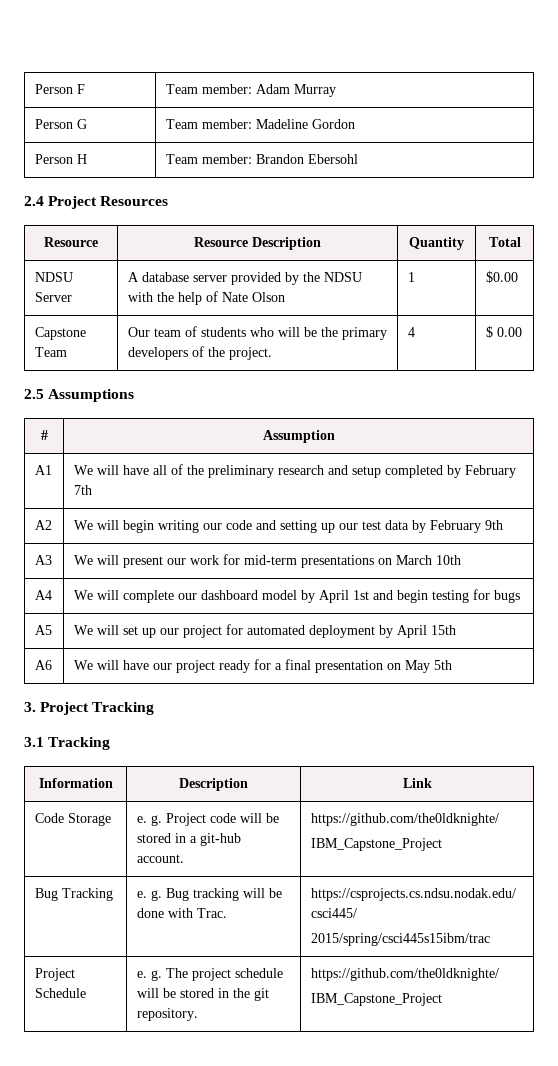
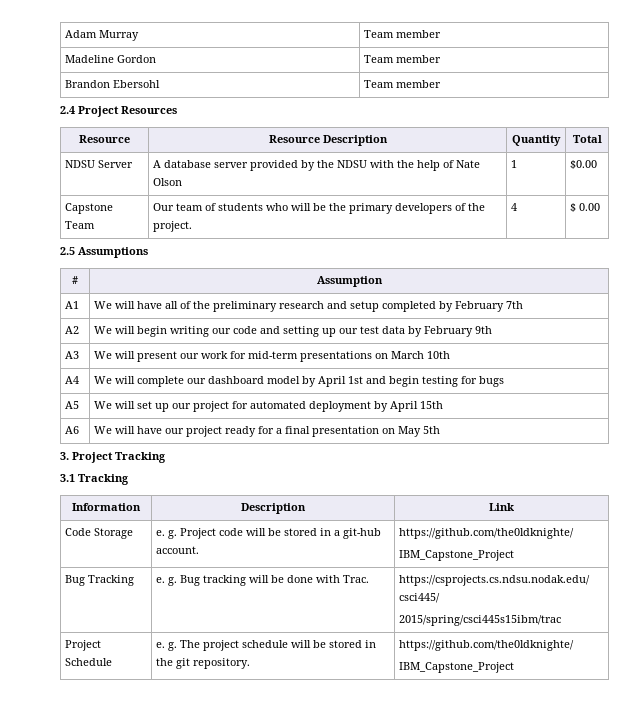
[34,84,85,94] [165,84,336,97] [34,119,87,129] [165,119,355,129] [34,154,87,164] [165,154,358,164] Person F | Team member: Adam Murray // Person G | Team member: Madeline Gordon // Person H | Team member: Brandon Ebersohl -> [65,30,140,41] [364,30,442,38] [65,55,157,63] [364,55,442,63] [65,80,161,88] [364,80,442,88] Adam Murray | Team member // Madeline Gordon | Team member // Brandon Ebersohl | Team member

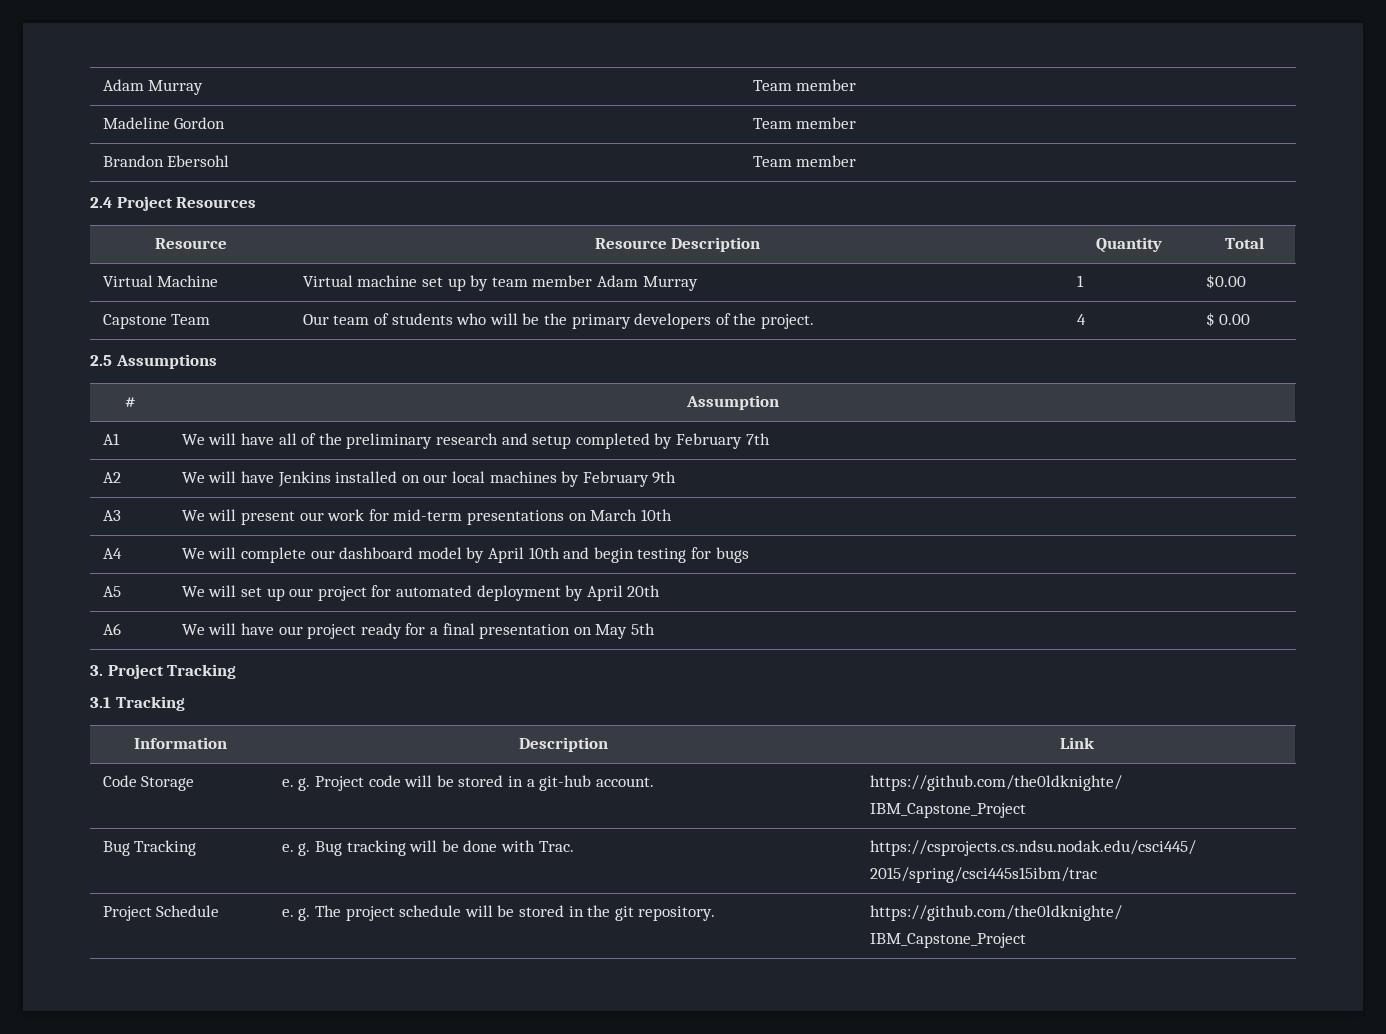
[65,160,134,168] [153,160,481,171] [153,178,183,186] NDSU Server | A database server provided by the NDSU with the help of Nate Olson -> [102,275,219,287] [302,275,698,291] Virtual Machine | Virtual machine set up by team member Adam Murray
[137,326,406,337] begin writing our code and setting up our test data -> [241,471,557,487] have Jenkins installed on our local machines
[348,376,364,384] 1st -> [528,547,560,559] 10th
[420,401,444,409] 15th -> [627,585,661,597] 20th

